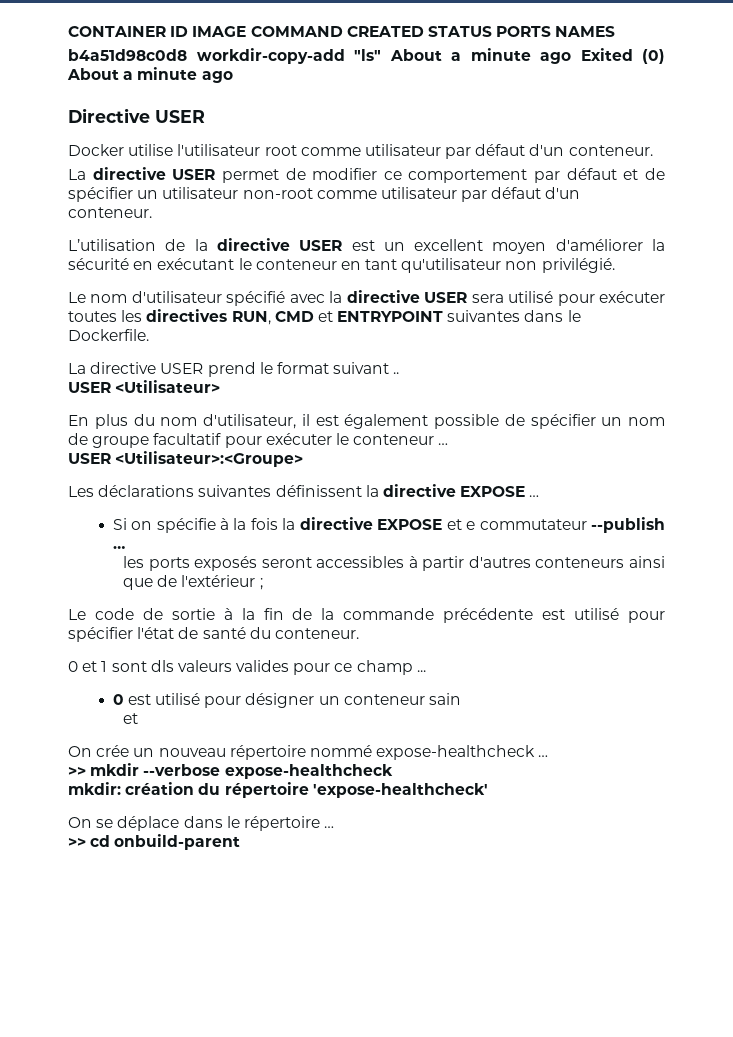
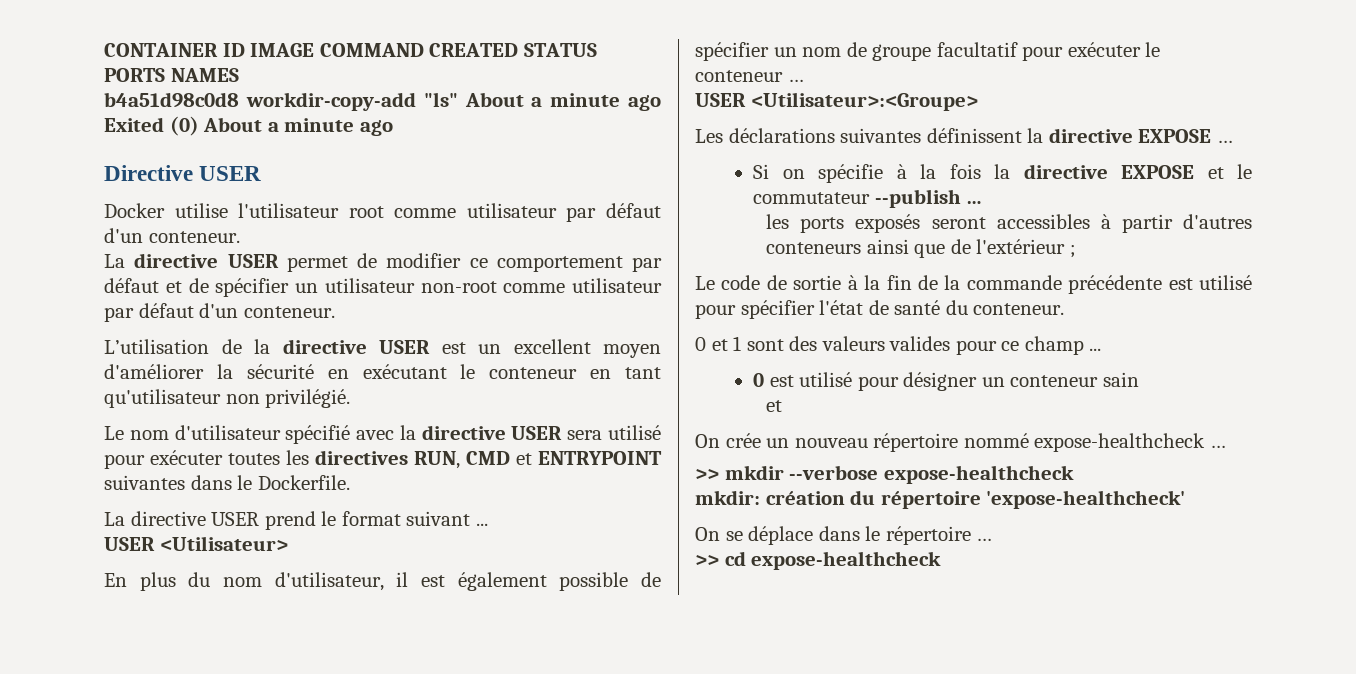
[393,372,400,374] .. -> [475,523,488,526] ...
[466,521,476,530] e -> [1237,164,1252,179] le
[150,660,174,672] dls -> [789,336,818,351] des
[114,834,241,850] onbuild-parent -> [751,551,942,570] expose-healthcheck

